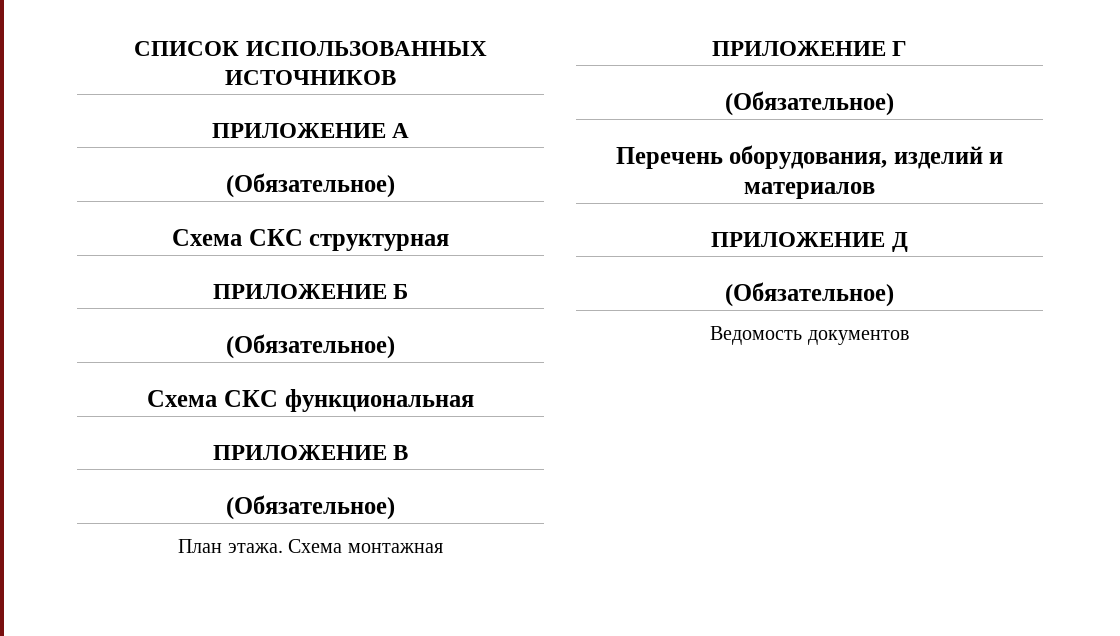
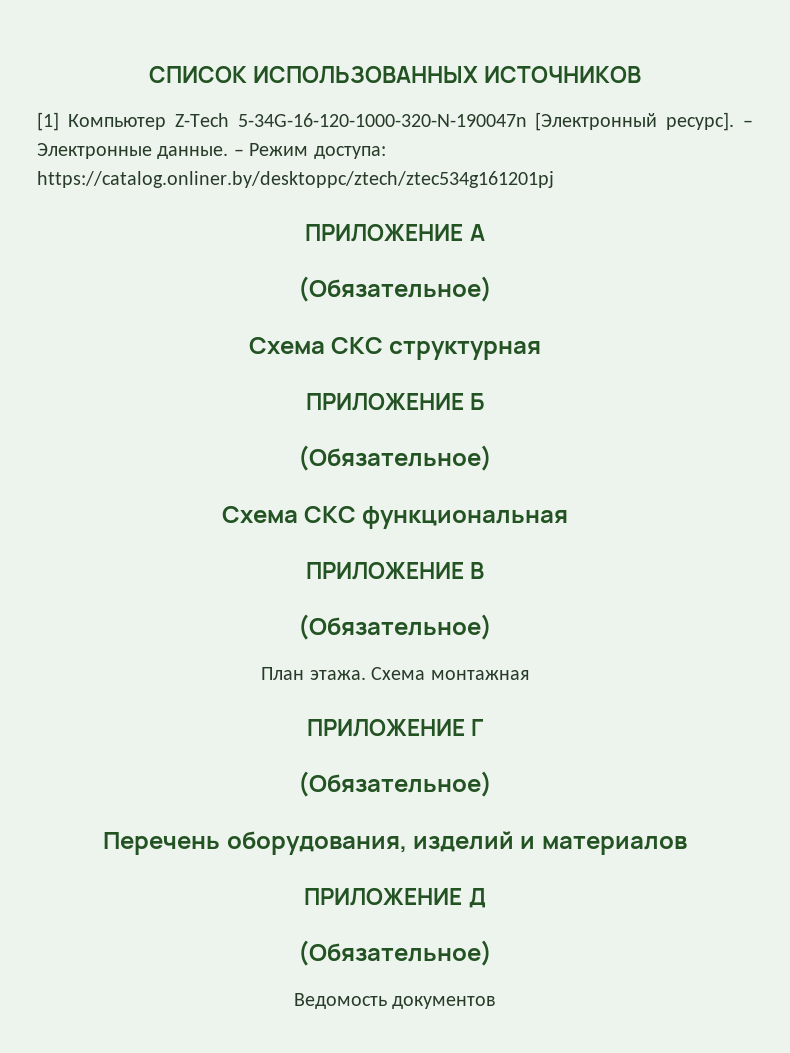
(396, 77) none -> [37,112,753,131] [37,143,386,159] [37,171,554,188] // [1] Компьютер Z-Tech 5-34G-16-120-1000-320-N-190047n [Электронный ресурс]. – Электронные данные. – Режим доступа: https://catalog.onliner.by/desktoppc/ztech/ztec534g161201pj

